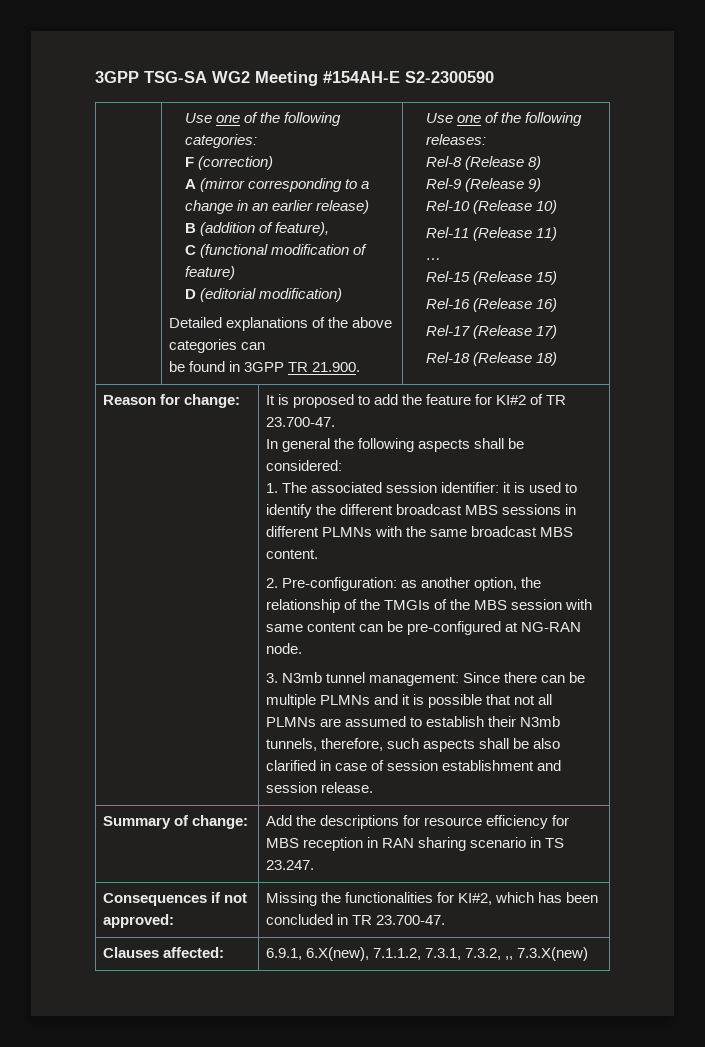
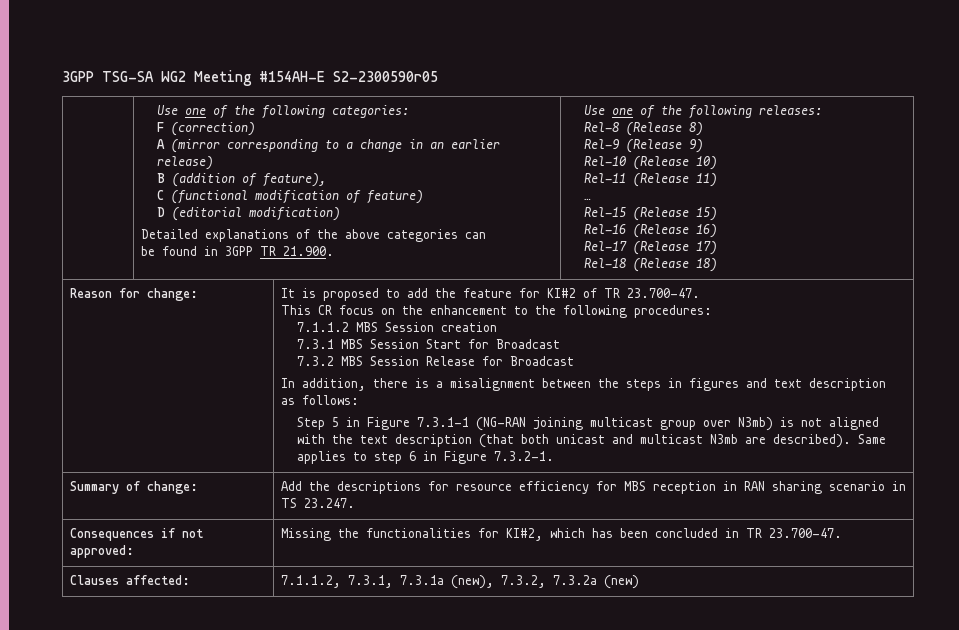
[405,71,494,83] S2-2300590 -> [333,71,438,82] S2-2300590r05
[265,438,525,452] [265,460,342,471] [265,482,578,493] [265,504,577,518] [265,526,574,537] [265,549,318,559] [265,577,542,591] [265,599,593,613] [265,621,582,635] [265,643,302,654] [265,672,586,686] [265,694,553,708] [265,716,561,727] [265,738,561,752] [265,760,562,771] [265,782,374,793] In general the following aspects shall be considered: // 1. The associated session identifier: it is used to identify the different broadcast MBS sessions in different PLMNs with the same broadcast MBS content. // 2. Pre-configuration: as another option, the relationship of the TMGIs of the MBS session with same content can be pre-configured at NG-RAN node. // 3. N3mb tunnel management: Since there can be multiple PLMNs and it is possible that not all PLMNs are assumed to establish their N3mb tunnels, therefore, such aspects shall be also clarified in case of session establishment and session release. -> [280,305,712,318] [297,322,498,332] [297,339,561,349] [297,356,575,366] [280,378,886,391] [280,395,359,405] [297,417,880,431] [297,434,887,448] [297,451,555,464] This CR focus on the enhancement to the following procedures: // 7.1.1.2 MBS Session creation // 7.3.1 MBS Session Start for Broadcast // 7.3.2 MBS Session Release for Broadcast // In addition, there is a misalignment between the steps in figures and text description as follows: // Step 5 in Figure 7.3.1-1 (NG-RAN joining multicast group over N3mb) is not aligned with the text description (that both unicast and multicast N3mb are described). Same applies to step 6 in Figure 7.3.2-1.
[265,947,589,961] 6.9.1, 6.X(new), 7.1.1.2, 7.3.1, 7.3.2, ,, 7.3.X(new) -> [280,575,639,589] 7.1.1.2, 7.3.1, 7.3.1a (new), 7.3.2, 7.3.2a (new)

